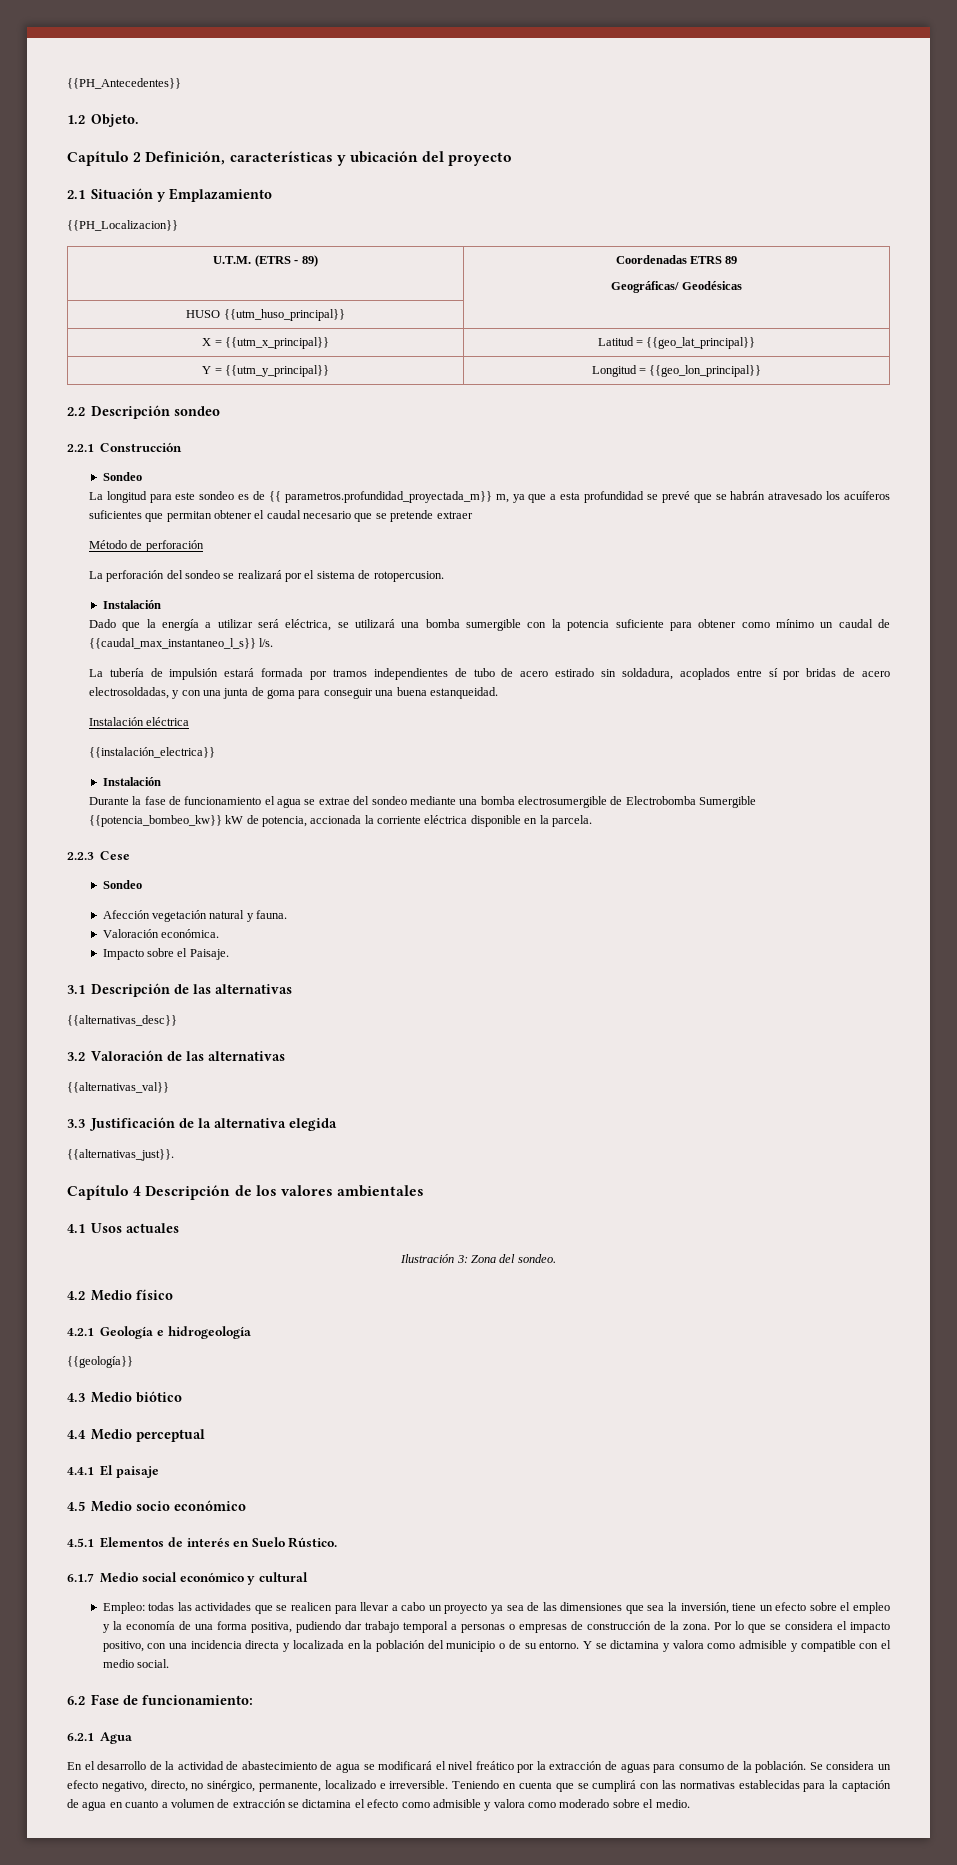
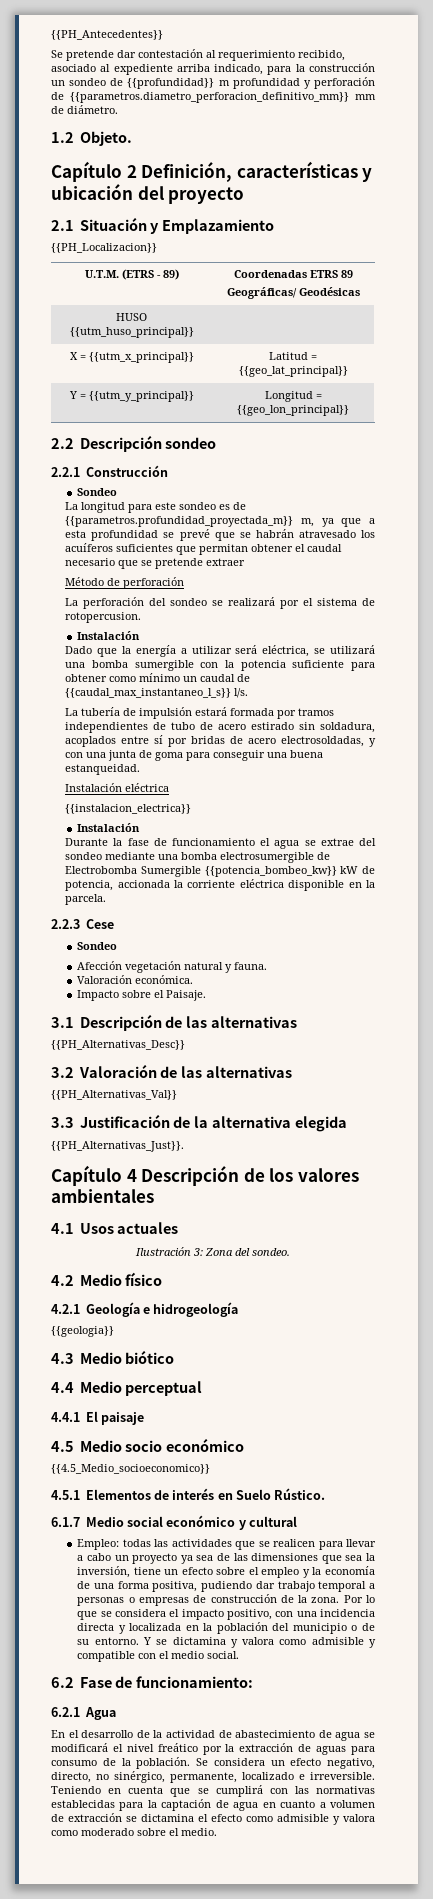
(181, 83) none -> [51,49,345,61] [51,63,375,75] [51,77,375,89] [51,92,376,103] [51,105,118,114] // Se pretende dar contestación al requerimiento recibido, asociado al expediente arriba indicado, para la construcción un sondeo de {{profundidad}} m profundidad y perforación de {{parametros.diametro_perforacion_definitivo_mm}} mm de diámetro.
[268,491,492,503] {{ parametros.profundidad_proyectada_m}} -> [65,516,294,527] {{parametros.profundidad_proyectada_m}}
[88,747,215,758] {{instalación_electrica}} -> [65,804,192,814] {{instalacion_electrica}}
[67,1015,177,1026] {{alternativas_desc}} -> [51,1040,185,1050] {{PH_Alternativas_Desc}}
[67,1082,169,1093] {{alternativas_val}} -> [51,1090,177,1100] {{PH_Alternativas_Val}}
[67,1149,174,1161] {{alternativas_just}}. -> [51,1141,184,1152] {{PH_Alternativas_Just}}.
[67,1356,133,1368] {{geología}} -> [51,1326,114,1337] {{geologia}}
(247, 1505) none -> [51,1464,210,1474] // {{4.5_Medio_socioeconomico}}

